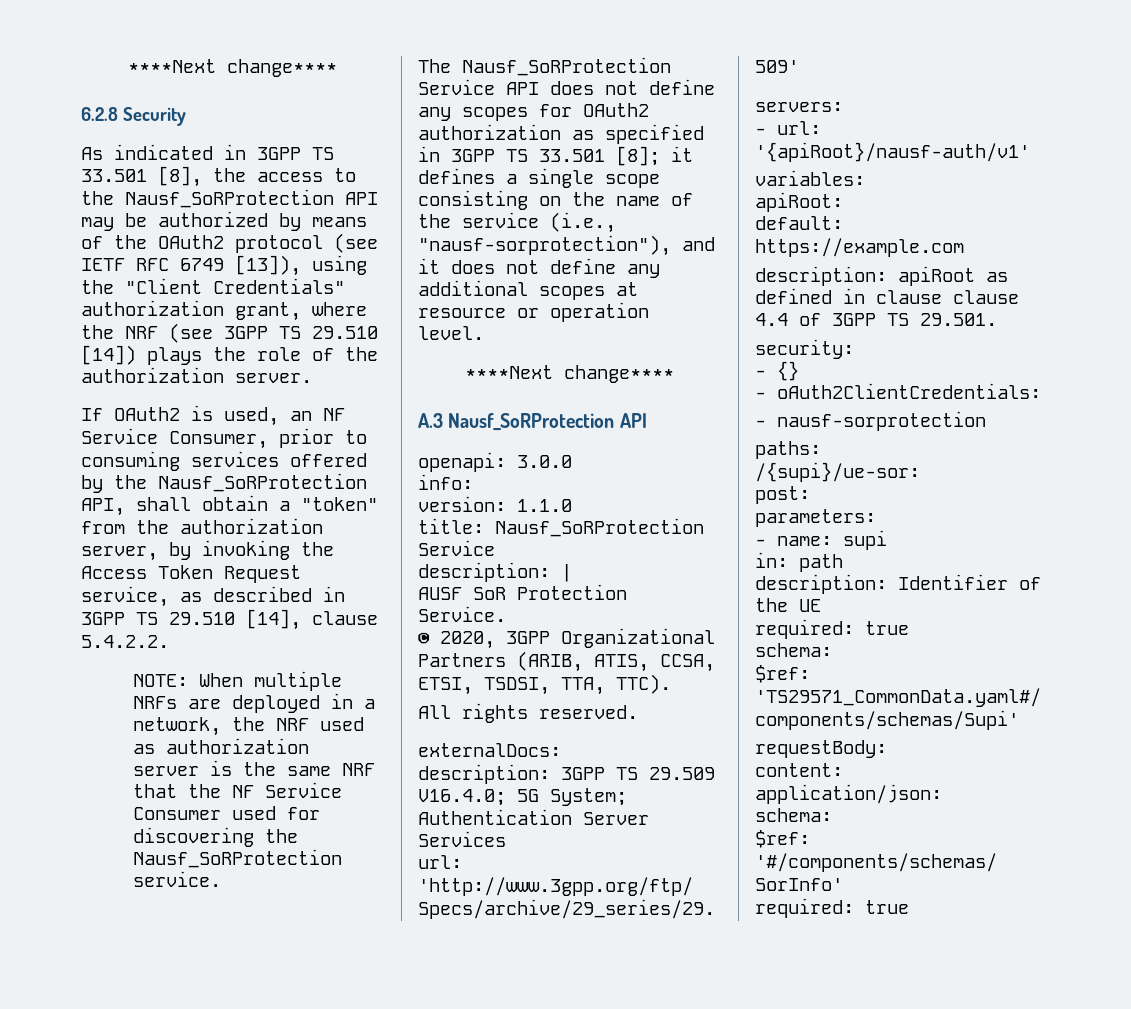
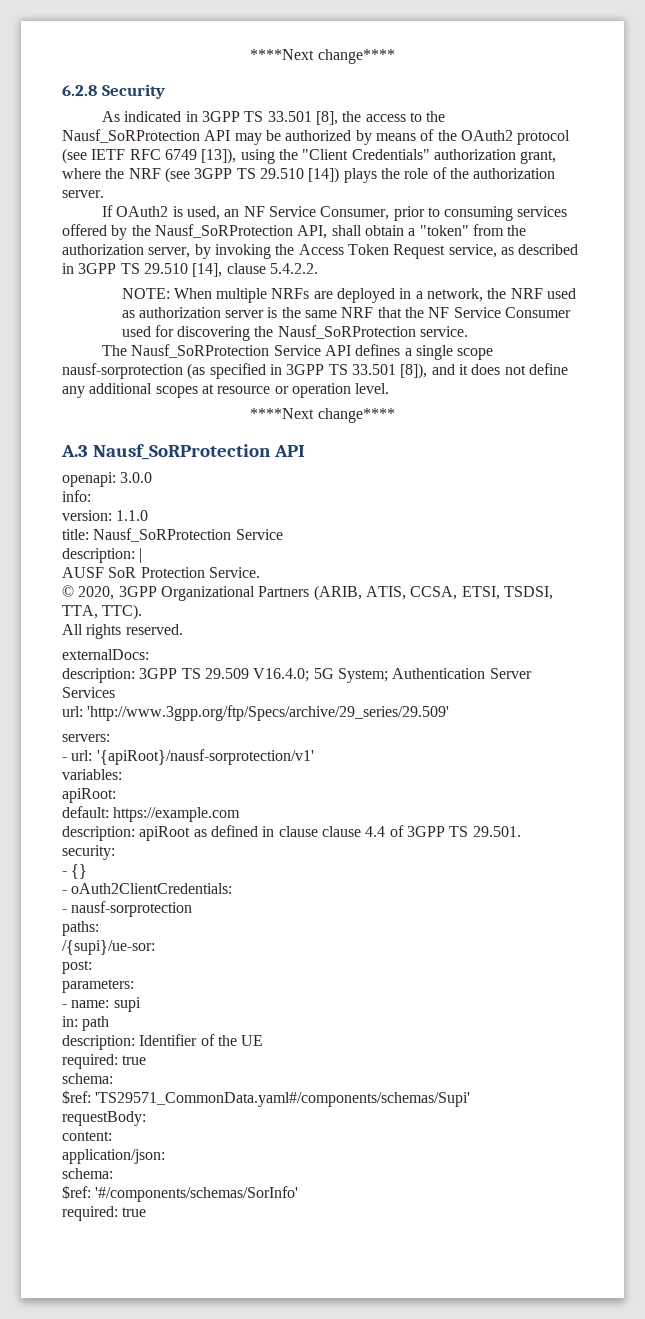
[550,79,715,95] [418,103,649,121] [418,124,594,140] does not define any scopes for OAuth2 authorization as -> [355,344,494,360] [62,363,206,379] defines a single scope nausf-sorprotection (as
[616,146,693,166] [418,168,660,188] [418,190,693,210] [418,212,616,233] [418,235,671,256] [8]; it defines a single scope consisting on the name of the service (i.e., "nausf-sorprotection"), -> [400,363,428,379] [8]),
[755,142,1030,162] '{apiRoot}/nausf-auth/v1' -> [96,749,314,765] '{apiRoot}/nausf-sorprotection/v1'

